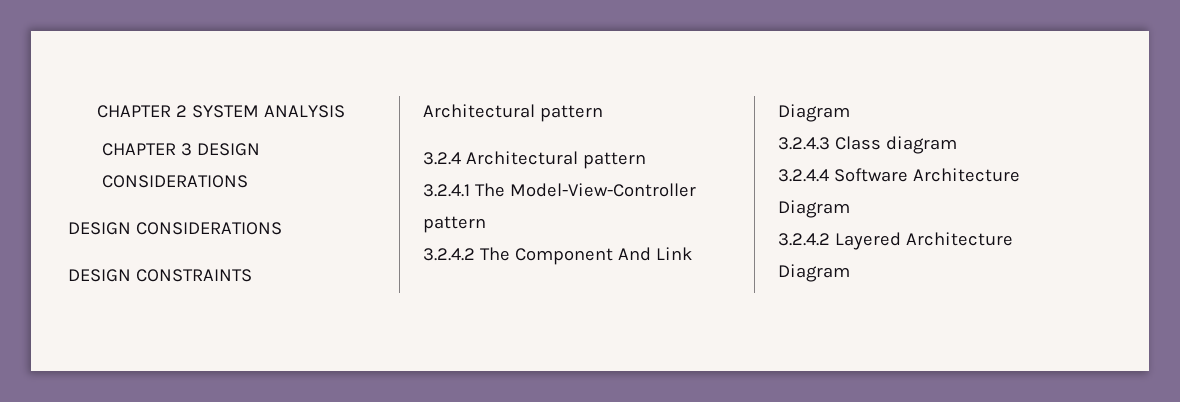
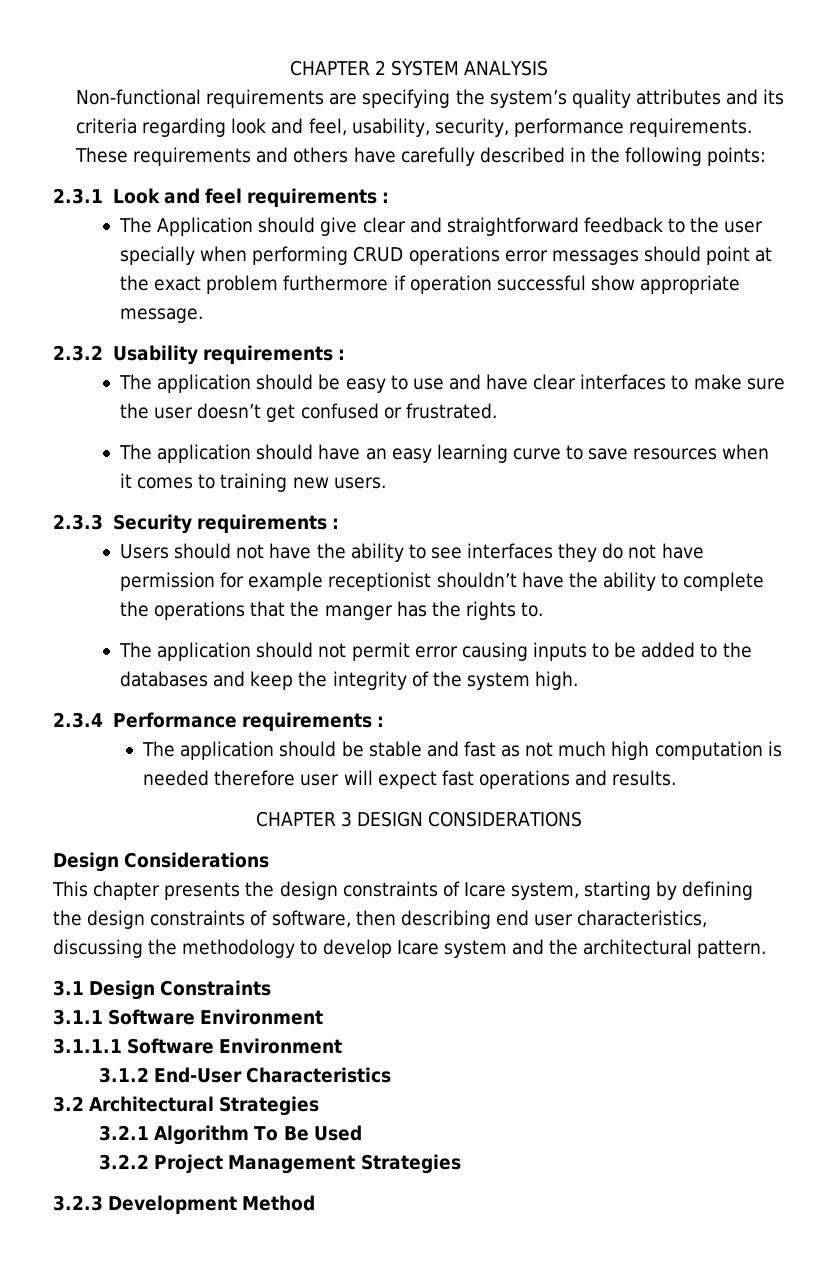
[101,143,260,156] [101,175,248,188] [68,222,282,235] [68,269,252,282] [423,104,603,122] [423,151,646,169] [423,183,696,197] [423,216,486,233] [423,247,692,265] [778,104,850,122] [778,136,957,154] [778,168,1020,182] [778,200,850,218] [778,232,1013,250] [778,264,850,282] CHAPTER 3 DESIGN CONSIDERATIONS // DESIGN CONSIDERATIONS // DESIGN CONSTRAINTS // Architectural pattern // 3.2.4 Architectural pattern // 3.2.4.1 The Model-View-Controller pattern // 3.2.4.2 The Component And Link Diagram // 3.2.4.3 Class diagram // 3.2.4.4 Software Architecture Diagram // 3.2.4.2 Layered Architecture Diagram -> [76,89,785,108] [76,118,753,137] [75,147,767,166] [53,188,390,207] [119,217,764,236] [120,246,773,265] [120,275,741,294] [120,308,204,323] [53,345,345,365] [119,374,785,393] [120,403,497,422] [119,444,770,463] [120,473,386,492] [53,514,339,534] [120,543,704,562] [120,572,765,591] [120,601,544,620] [119,642,752,661] [120,671,579,690] [53,712,384,731] [142,741,782,760] [143,770,677,789] [255,811,583,827] [53,852,270,872] [52,881,754,900] [53,910,708,929] [53,939,767,958] [53,980,272,1000] [53,1009,324,1025] [53,1038,343,1054] [99,1067,392,1083] [53,1096,320,1116] [99,1125,362,1145] [99,1154,461,1174] [53,1195,316,1214] Non-functional requirements are specifying the system’s quality attributes and its criteria regarding look and feel, usability, security, performance requirements. These requirements and others have carefully described in the following points: // 2.3.1 Look and feel requirements : // The Application should give clear and straightforward feedback to the user specially when performing CRUD operations error messages should point at the exact problem furthermore if operation successful show appropriate message. // 2.3.2 Usability requirements : // The application should be easy to use and have clear interfaces to make sure the user doesn’t get confused or frustrated. // The application should have an easy learning curve to save resources when it comes to training new users. // 2.3.3 Security requirements : // Users should not have the ability to see interfaces they do not have permission for example receptionist shouldn’t have the ability to complete the operations that the manger has the rights to. // The application should not permit error causing inputs to be added to the databases and keep the integrity of the system high. // 2.3.4 Performance requirements : // The application should be stable and fast as not much high computation is needed therefore user will expect fast operations and results. // CHAPTER 3 DESIGN CONSIDERATIONS // Design Considerations // This chapter presents the design constraints of Icare system, starting by defining the design constraints of software, then describing end user characteristics, discussing the methodology to develop Icare system and the architectural pattern. // 3.1 Design Constraints // 3.1.1 Software Environment // 3.1.1.1 Software Environment // 3.1.2 End-User Characteristics // 3.2 Architectural Strategies // 3.2.1 Algorithm To Be Used // 3.2.2 Project Management Strategies // 3.2.3 Development Method

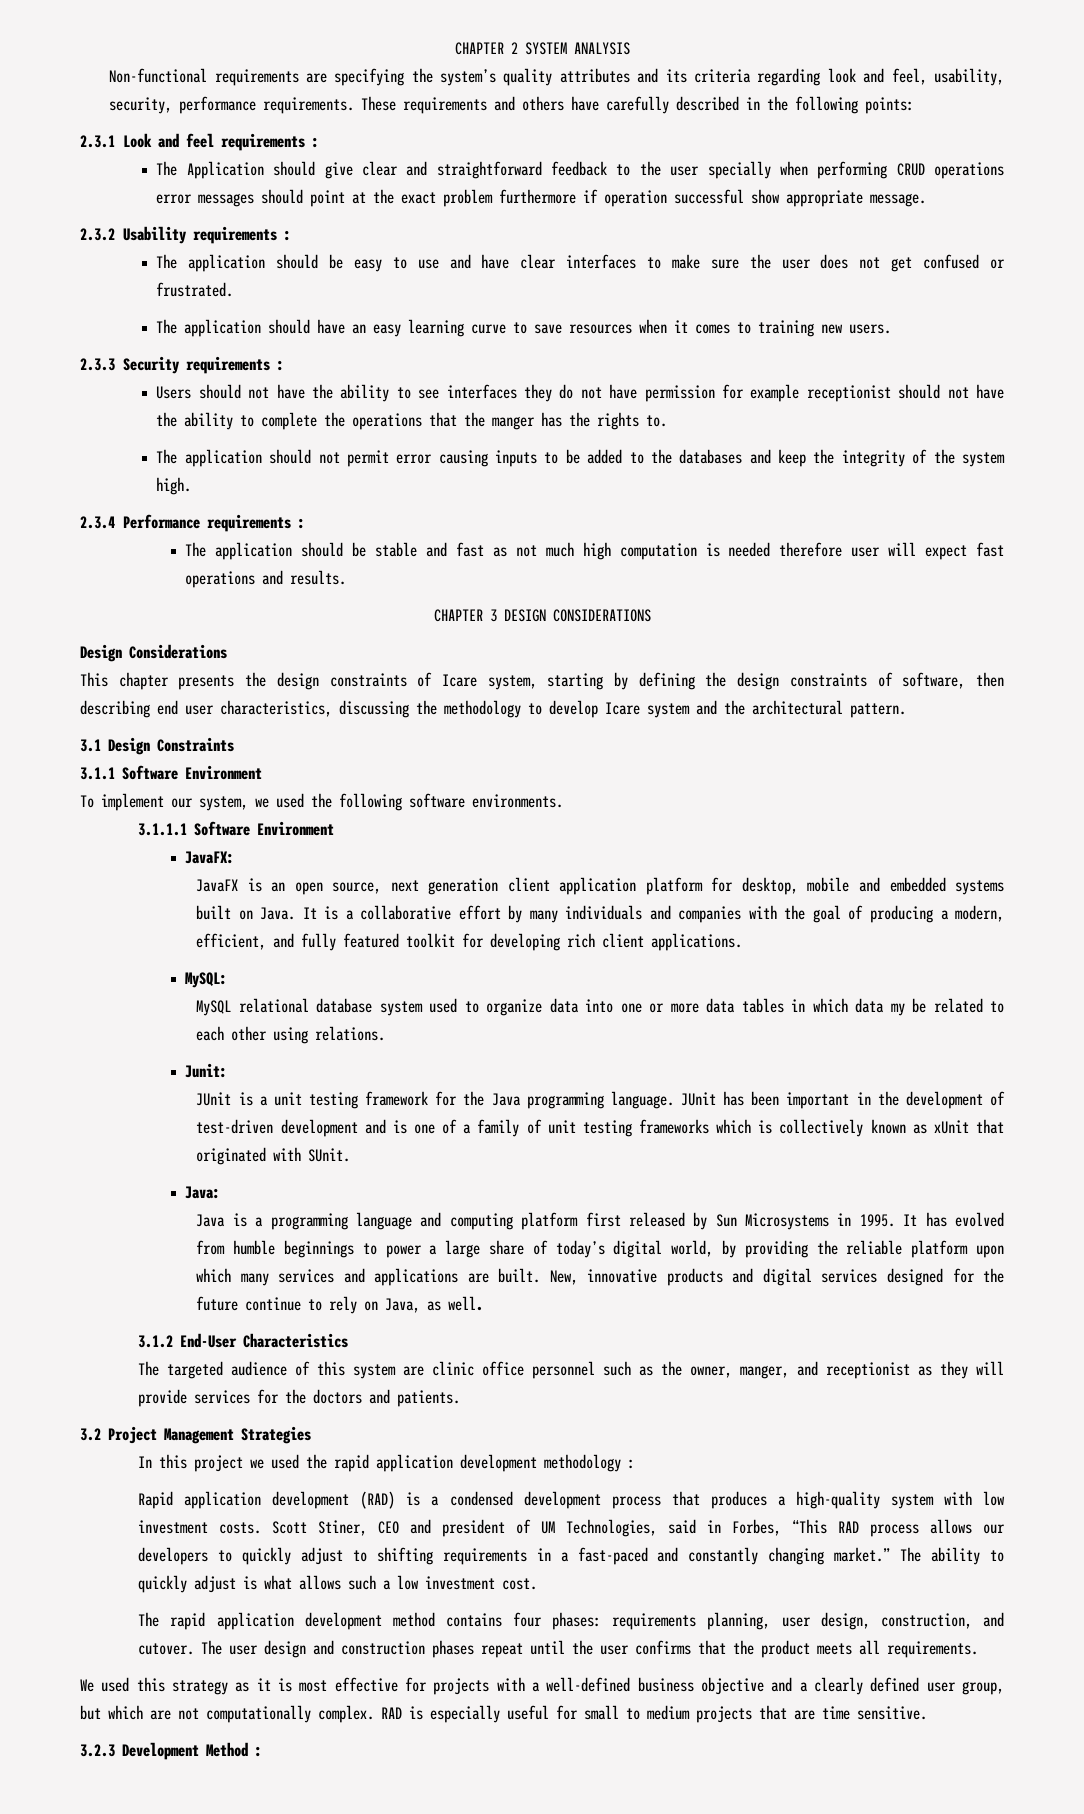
[197,403,262,419] doesn’t -> [820,254,881,269] does not
[436,572,517,588] shouldn’t -> [898,384,969,399] should not
[53,1038,343,1054] [99,1067,392,1083] [53,1096,320,1116] [99,1125,362,1145] [99,1154,461,1174] 3.1.1.1 Software Environment // 3.1.2 End-User Characteristics // 3.2 Architectural Strategies // 3.2.1 Algorithm To Be Used // 3.2.2 Project Management Strategies -> [80,793,563,811] [138,821,335,836] [185,851,235,864] [196,877,1005,895] [196,905,1005,923] [196,933,743,951] [185,972,228,988] [196,998,1004,1016] [196,1026,386,1044] [185,1063,228,1078] [196,1091,1005,1109] [196,1119,1004,1137] [196,1147,351,1165] [185,1186,221,1199] [196,1212,1004,1230] [196,1240,1004,1258] [196,1268,1005,1286] [196,1296,484,1314] [138,1333,349,1348] [138,1361,1005,1379] [138,1389,461,1407] [80,1426,311,1444] [138,1454,636,1472] [138,1491,1005,1509] [138,1519,1005,1537] [138,1547,1004,1565] [138,1575,538,1593] [138,1612,1004,1630] [138,1640,979,1658] [80,1677,1005,1695] [80,1705,927,1723] To implement our system, we used the following software environments. // 3.1.1.1 Software Environment // JavaFX: // JavaFX is an open source, next generation client application platform for desktop, mobile and embedded systems built on Java. It is a collaborative effort by many individuals and companies with the goal of producing a modern, efficient, and fully featured toolkit for developing rich client applications. // MySQL: // MySQL relational database system used to organize data into one or more data tables in which data my be related to each other using relations. // Junit: // JUnit is a unit testing framework for the Java programming language. JUnit has been important in the development of test-driven development and is one of a family of unit testing frameworks which is collectively known as xUnit that originated with SUnit. // Java: // Java is a programming language and computing platform first released by Sun Microsystems in 1995. It has evolved from humble beginnings to power a large share of today’s digital world, by providing the reliable platform upon which many services and applications are built. New, innovative products and digital services designed for the future continue to rely on Java, as well. // 3.1.2 End-User Characteristics // The targeted audience of this system are clinic office personnel such as the owner, manger, and receptionist as they will provide services for the doctors and patients. // 3.2 Project Management Strategies // In this project we used the rapid application development methodology : // Rapid application development (RAD) is a condensed development process that produces a high-quality system with low investment costs. Scott Stiner, CEO and president of UM Technologies, said in Forbes, “This RAD process allows our developers to quickly adjust to shifting requirements in a fast-paced and constantly changing market.” The ability to quickly adjust is what allows such a low investment cost. // The rapid application development method contains four phases: requirements planning, user design, construction, and cutover. The user design and construction phases repeat until the user confirms that the product meets all requirements. // We used this strategy as it is most effective for projects with a well-defined business objective and a clearly defined user group, but which are not computationally complex. RAD is especially useful for small to medium projects that are time sensitive.
(316, 1203) none -> [255,1746,262,1757] :

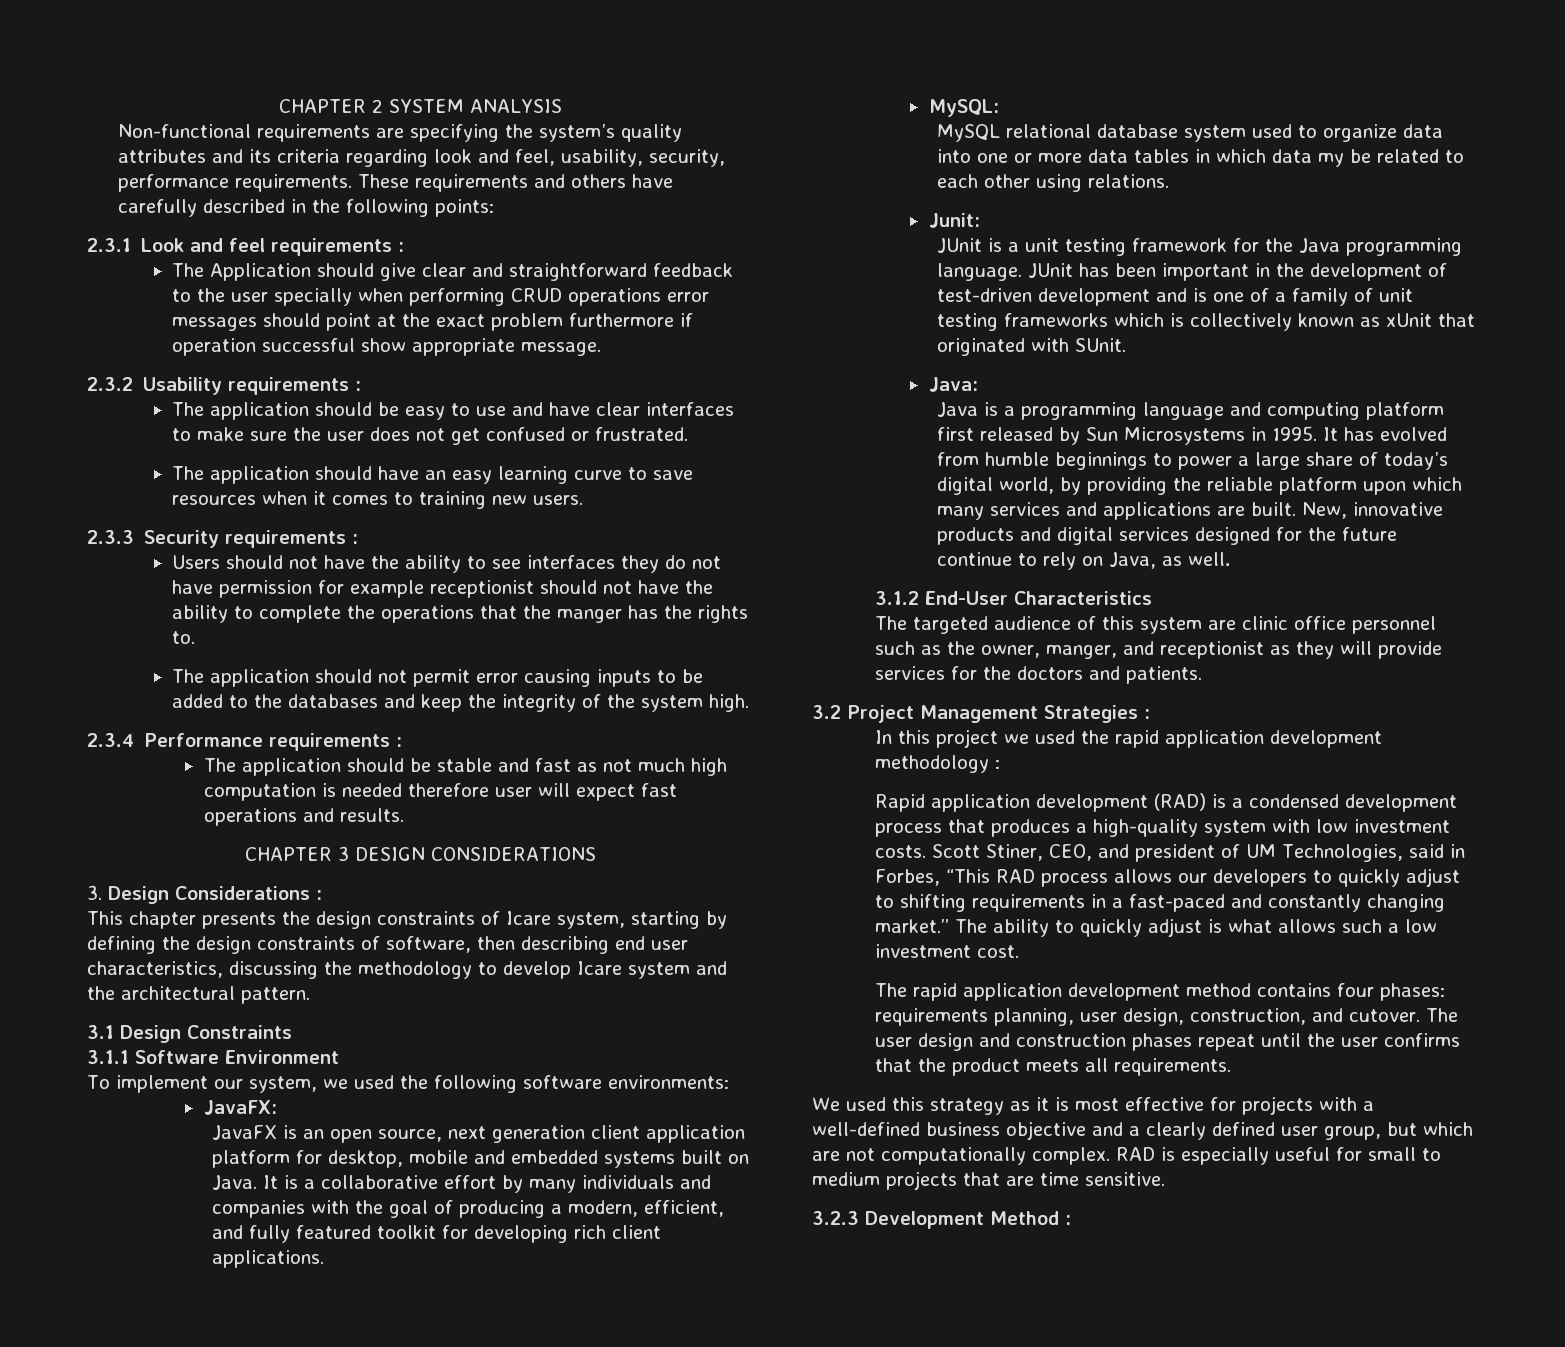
(651, 615) none -> [87,885,102,900] 3.
(227, 651) none -> [316,890,322,900] :
[472,794,563,808] [138,821,335,836] environments. // 3.1.1.1 Software Environment -> [607,1075,729,1089] environments:
(311, 1435) none -> [1144,709,1150,719] :
[378,1521,400,1534] CEO -> [1048,844,1092,861] CEO,

